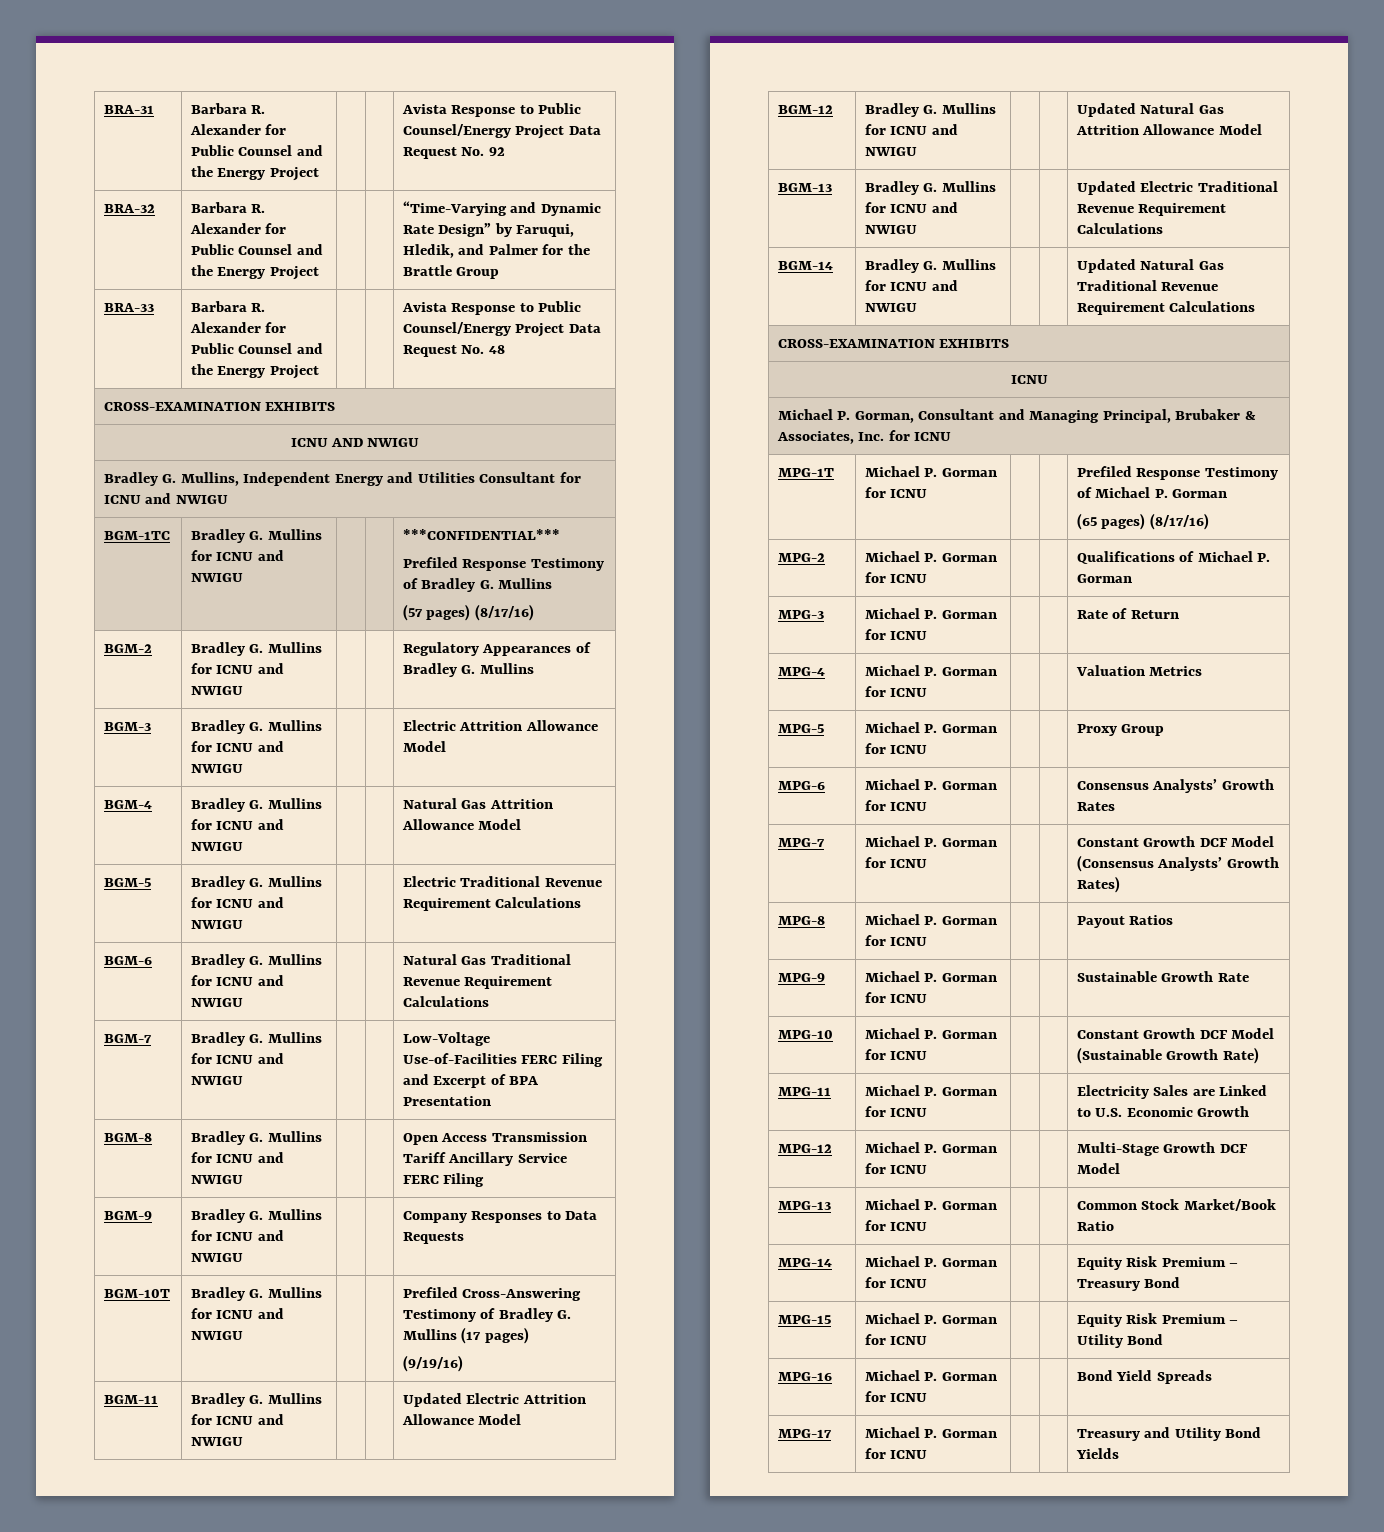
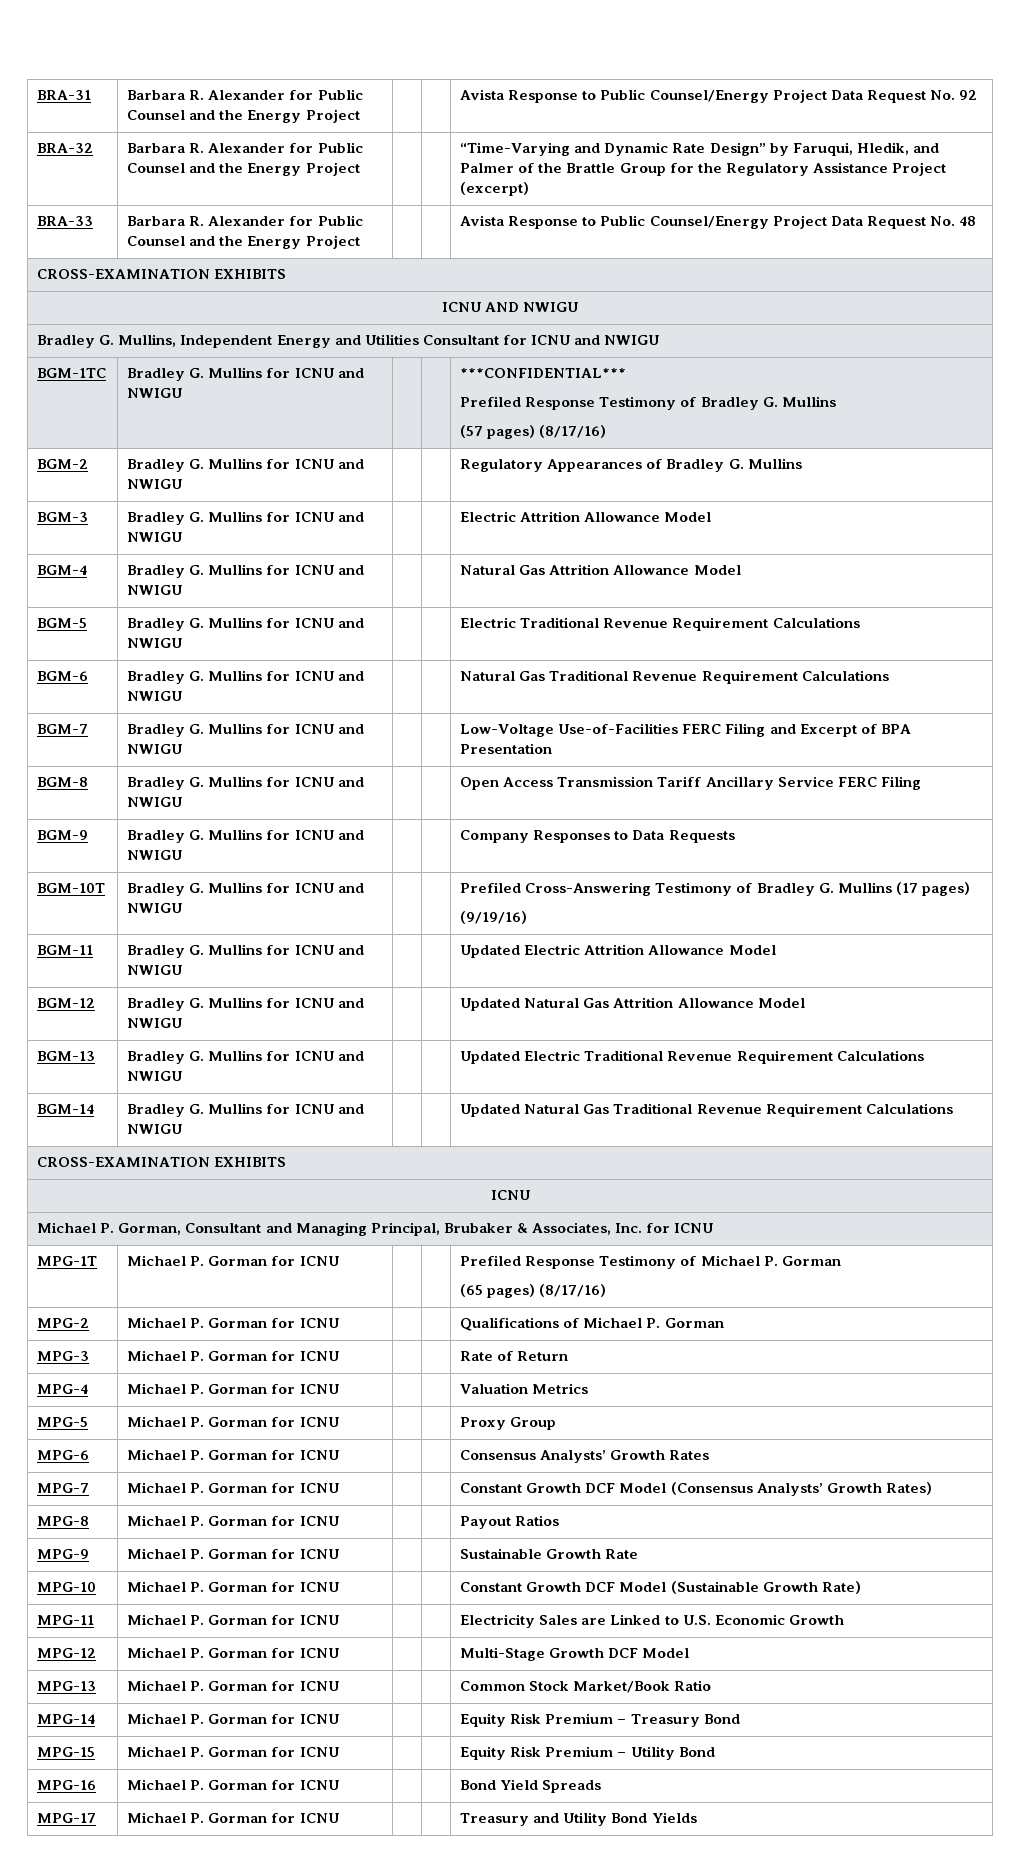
[542,244,564,255] for -> [518,163,535,173] of
(500, 273) none -> [669,162,946,176] [460,182,530,196] for the Regulatory Assistance Project (excerpt)

